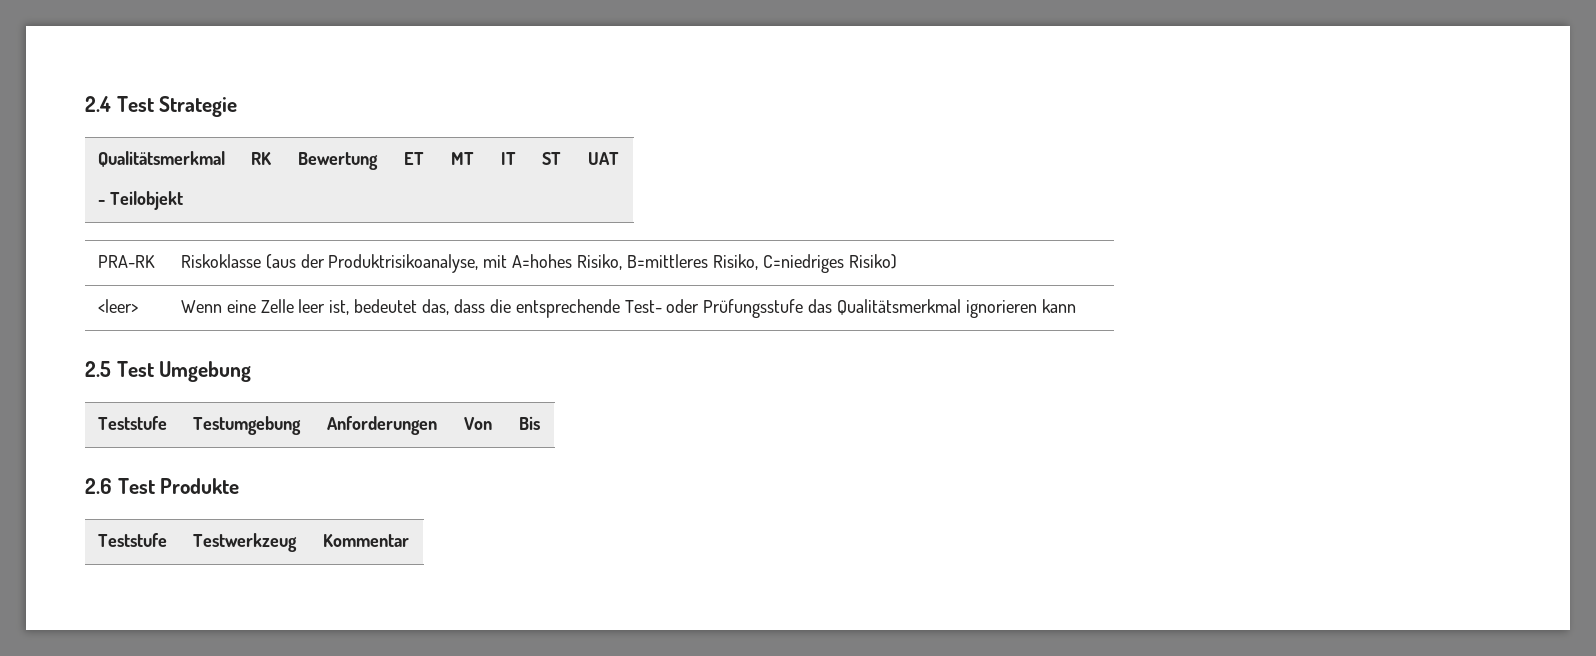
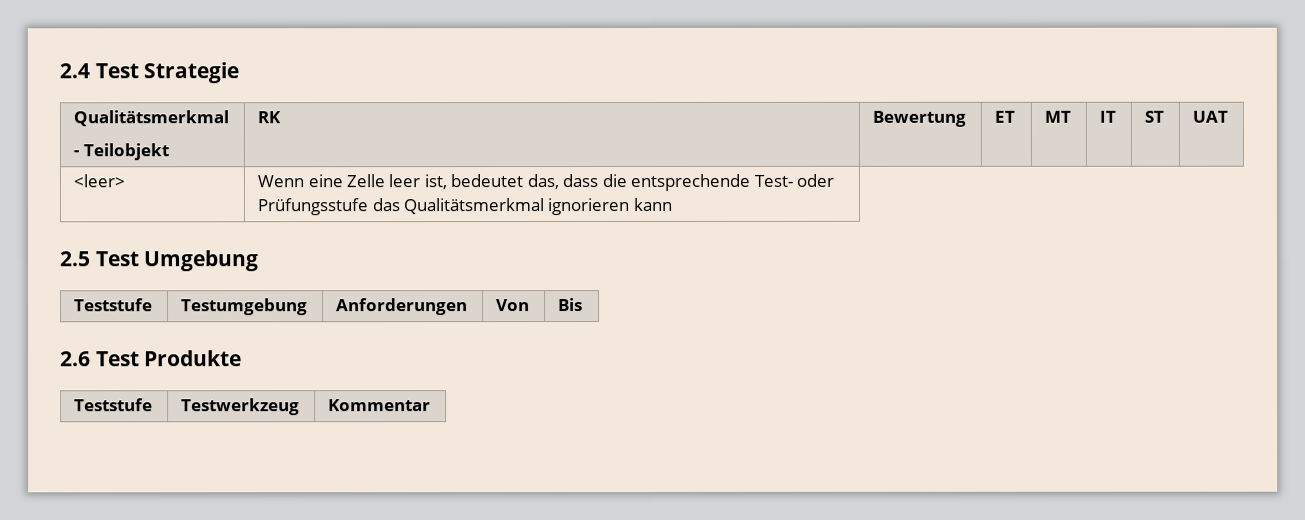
[97,255,155,268] [180,254,897,273] // PRA-RK | Riskoklasse (aus der Produktrisikoanalyse, mit A=hohes Risiko, B=mittleres Risiko, C=niedriges Risiko) -> (1229, 116) none

